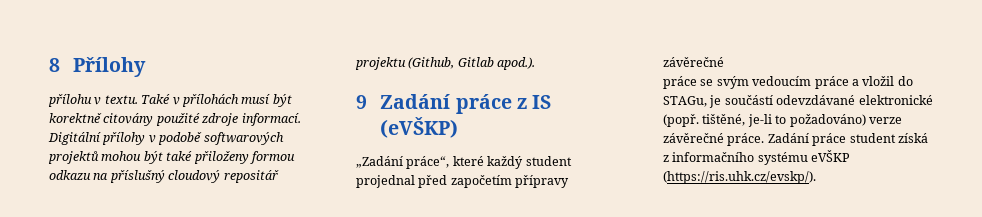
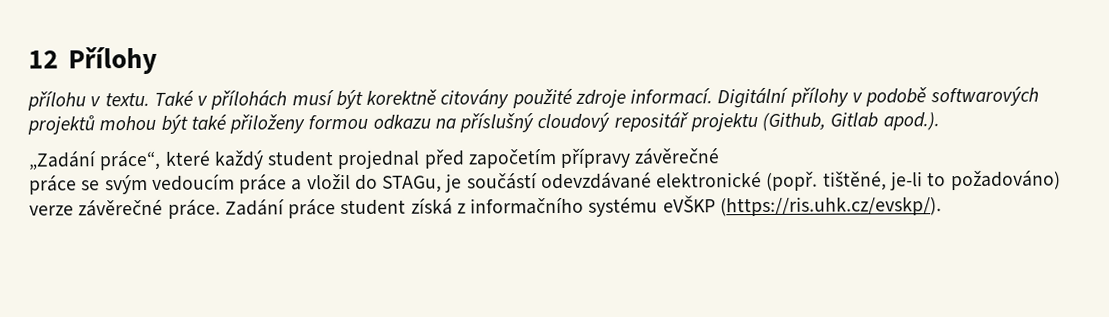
[49,58,60,72] 8 -> [28,50,59,69] 12
[356,94,552,114] [380,117,459,138] // 9 Zadání práce z IS (eVŠKP) -> (940, 121) none

